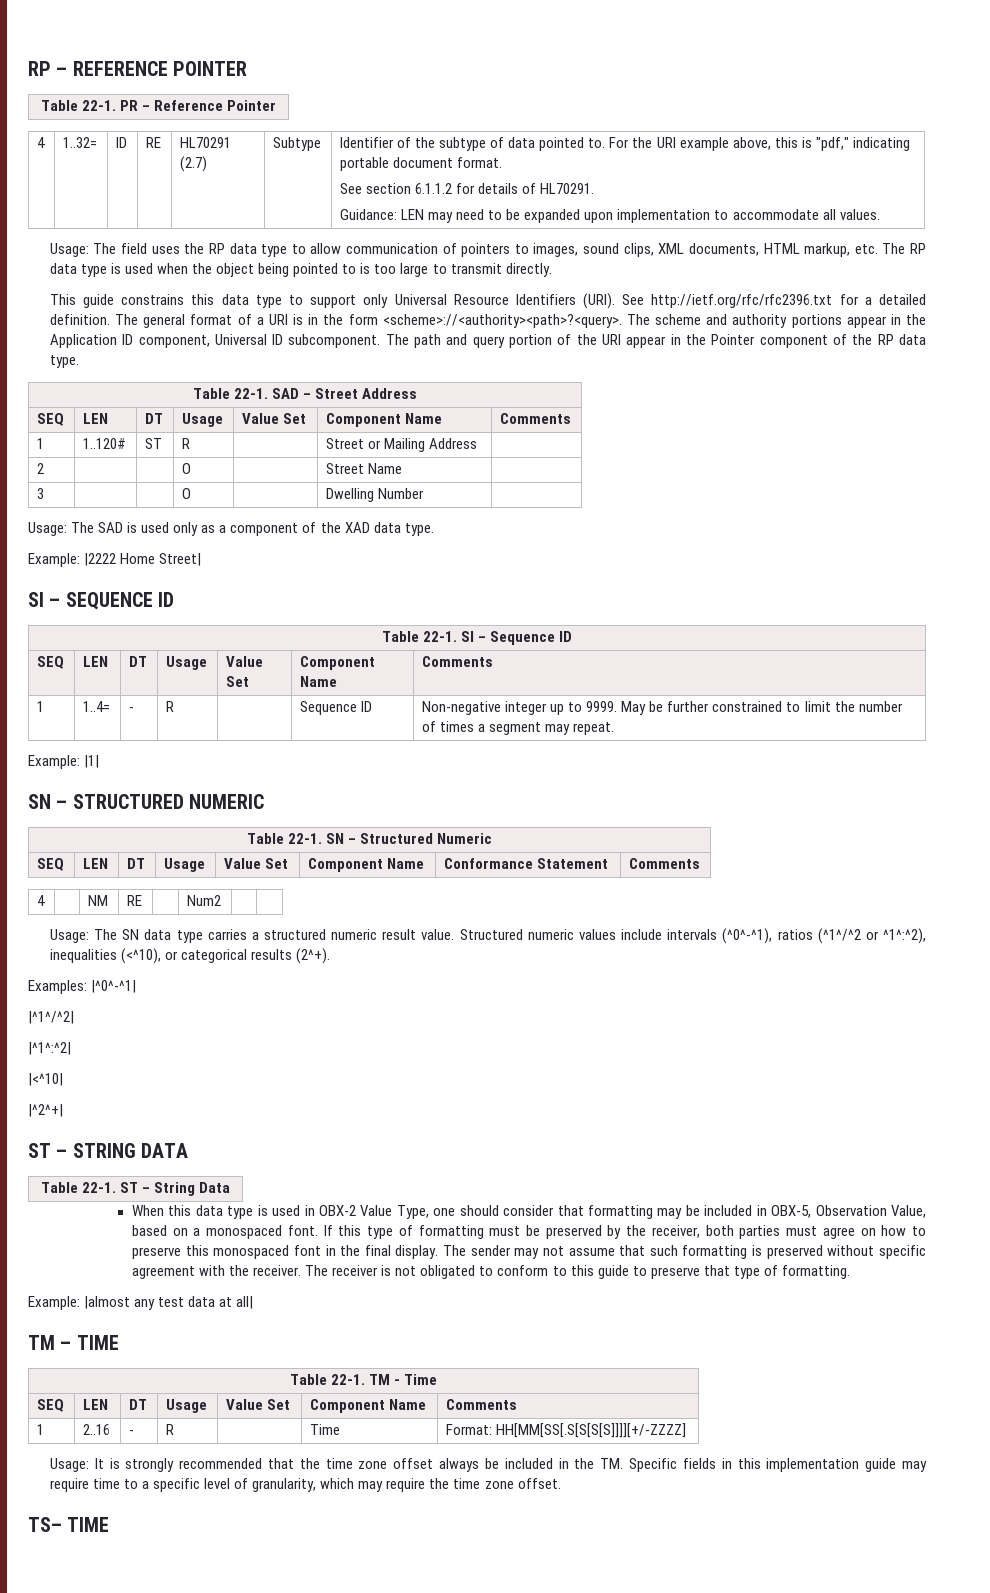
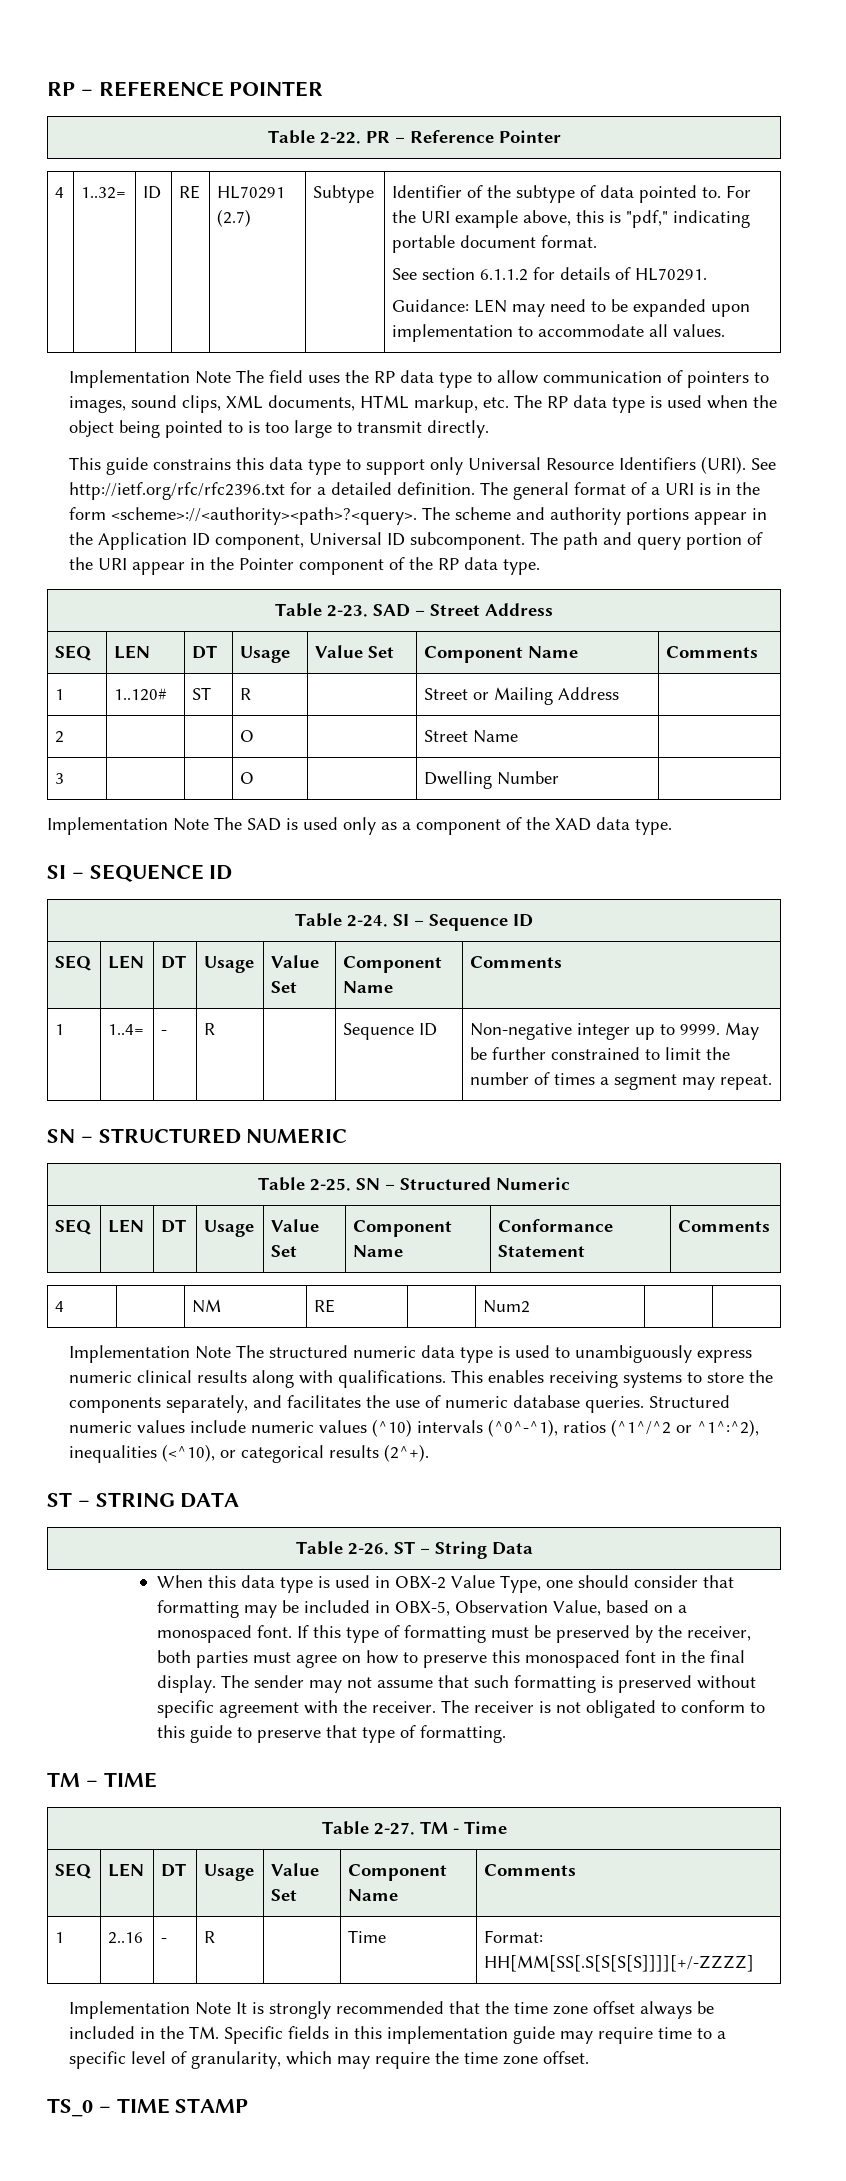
[81,100,116,111] 22-1. -> [319,132,361,144] 2-22.
[49,243,89,257] Usage: -> [69,370,232,388] Implementation Note
[233,388,268,399] 22-1. -> [327,605,368,617] 2-23.
[28,522,67,536] Usage: -> [47,817,209,835] Implementation Note
[28,553,202,567] // Example: |2222 Home Street| -> (672, 827) none
[422,631,457,642] 22-1. -> [347,915,388,927] 2-24.
[28,755,100,769] // Example: |1| -> (773, 1082) none
[287,833,322,844] 22-1. -> [310,1178,351,1191] 2-25.
[49,929,455,943] Usage: The SN data type carries a structured numeric result value. -> [69,1345,753,1363] [69,1370,774,1388] [69,1395,645,1413] Implementation Note The structured numeric data type is used to unambiguously express numeric clinical results along with qualifications. This enables receiving systems to store the components separately, and facilitates the use of numeric database queries.
(663, 934) none -> [251,1419,413,1437] numeric values (^10)
[28,980,137,994] [28,1011,74,1024] [28,1042,71,1055] [28,1073,63,1086] [28,1104,63,1117] // Examples: |^0^-^1| // |^1^/^2| // |^1^:^2| // |<^10| // |^2^+| -> (430, 1453) none
[81,1182,116,1193] 22-1. -> [347,1543,389,1555] 2-26.
[28,1296,254,1310] // Example: |almost any test data at all| -> (506, 1734) none
[330,1374,365,1385] 22-1. -> [373,1822,415,1835] 2-27.
[49,1458,89,1472] Usage: -> [69,2001,232,2019] Implementation Note
[28,1517,110,1532] TS– TIME -> [47,2098,249,2117] TS_0 – TIME STAMP

